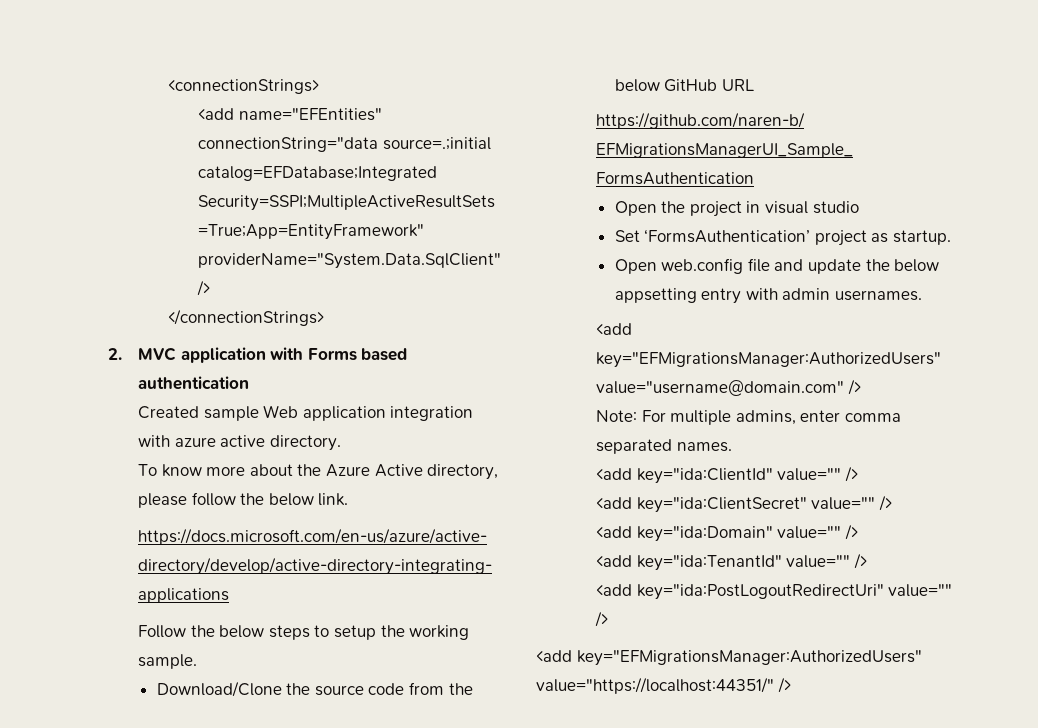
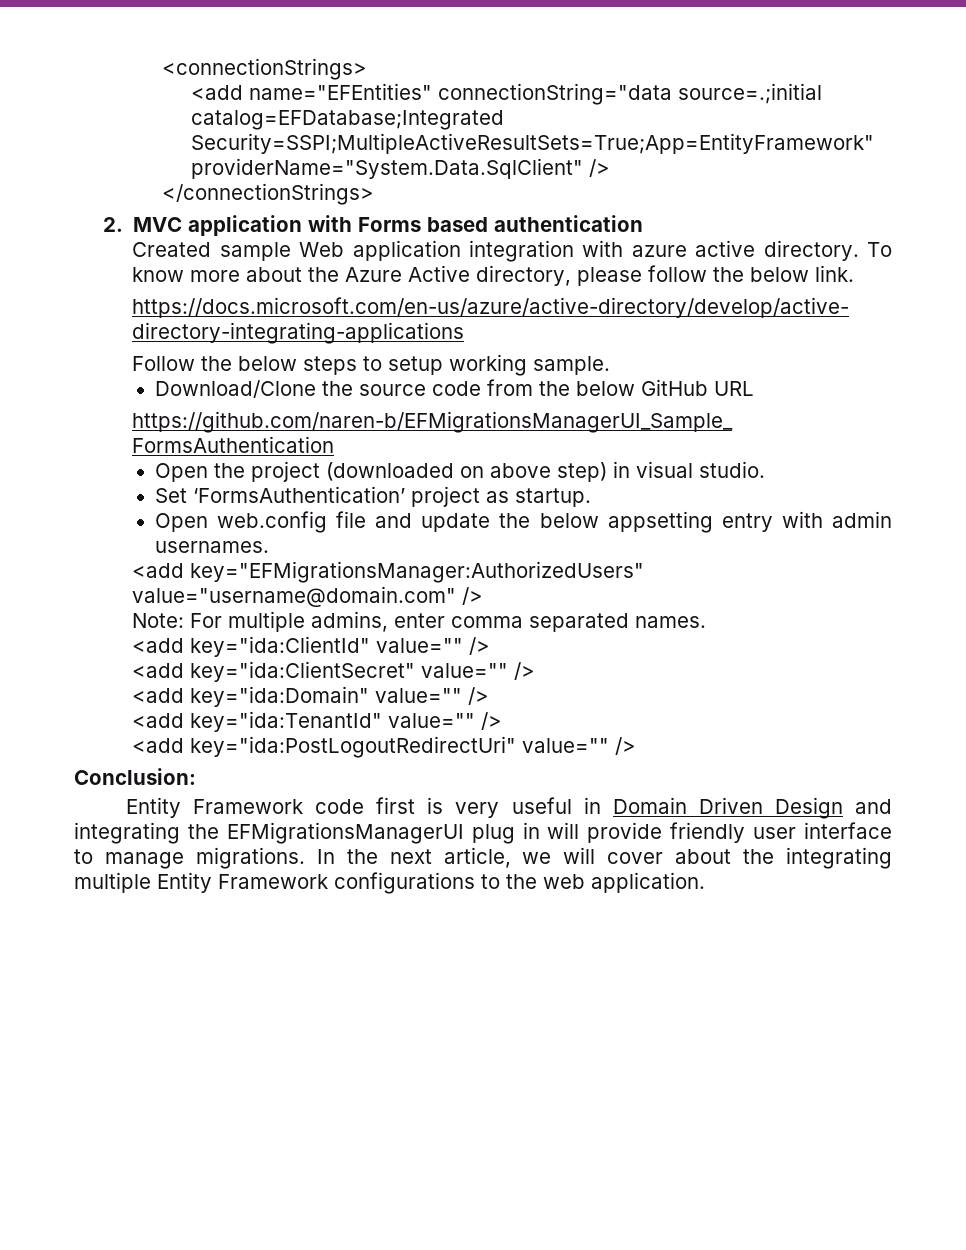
(341, 443) // -> (859, 250) none
[380,625,405,637] the -> (444, 365) none
(742, 209) none -> [325,462,607,482] (downloaded on above step)
[812,201,859,214] studio -> [698,461,765,478] studio.
[536,650,922,666] [536,677,791,694] <add key="EFMigrationsManager:AuthorizedUsers" value="https://localhost:44351/" /> -> [74,768,196,785] [125,797,892,819] [74,822,893,844] [74,847,892,869] [74,872,705,894] Conclusion: // Entity Framework code first is very useful in Domain Driven Design and integrating the EFMigrationsManagerUI plug in will provide friendly user interface to manage migrations. In the next article, we will cover about the integrating multiple Entity Framework configurations to the web application.

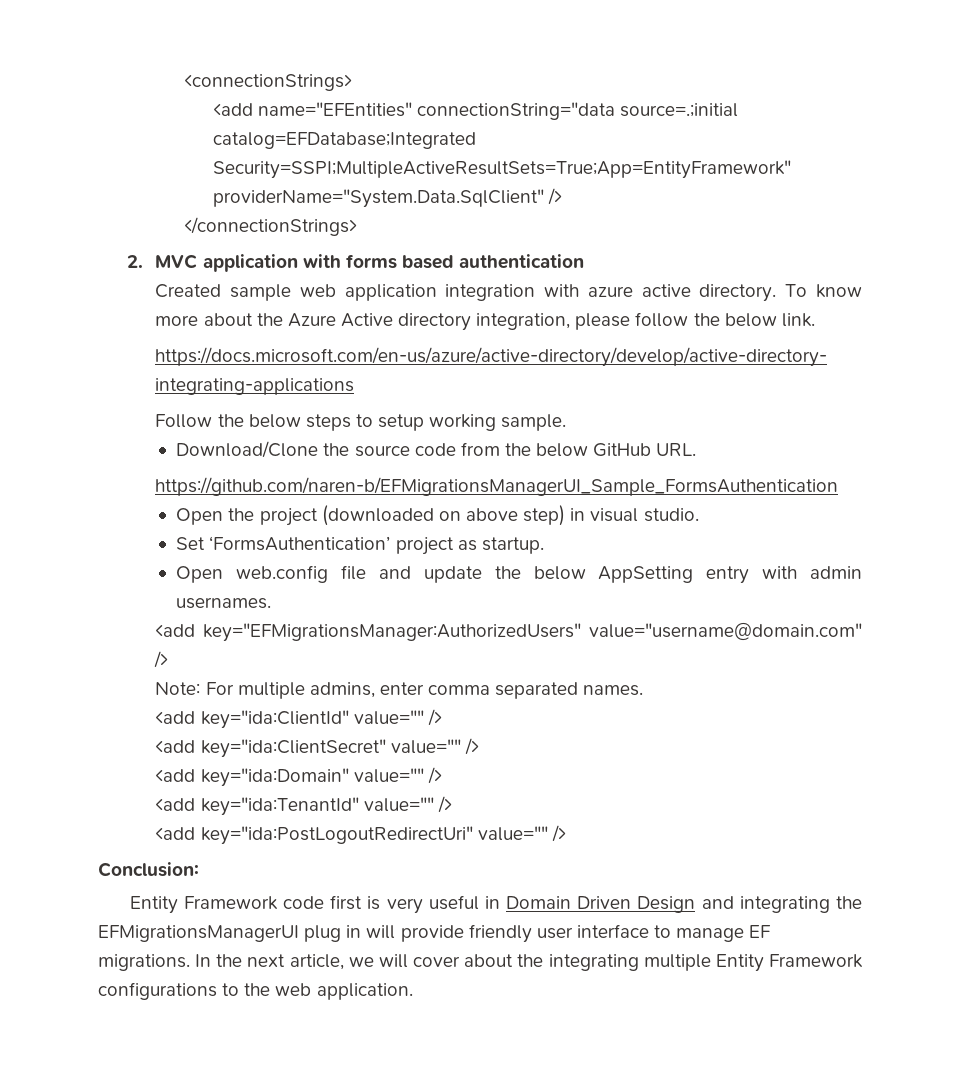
[358,217,422,232] Forms -> [345,254,397,269] forms
[299,242,345,257] Web -> [299,284,336,297] web
[476,265,572,286] directory, -> [398,313,571,331] directory integration,
[713,381,754,396] URL -> [656,443,697,456] URL.
[607,511,713,533] appsetting -> [598,566,694,583] AppSetting
(184, 860) none -> [749,925,772,938] EF

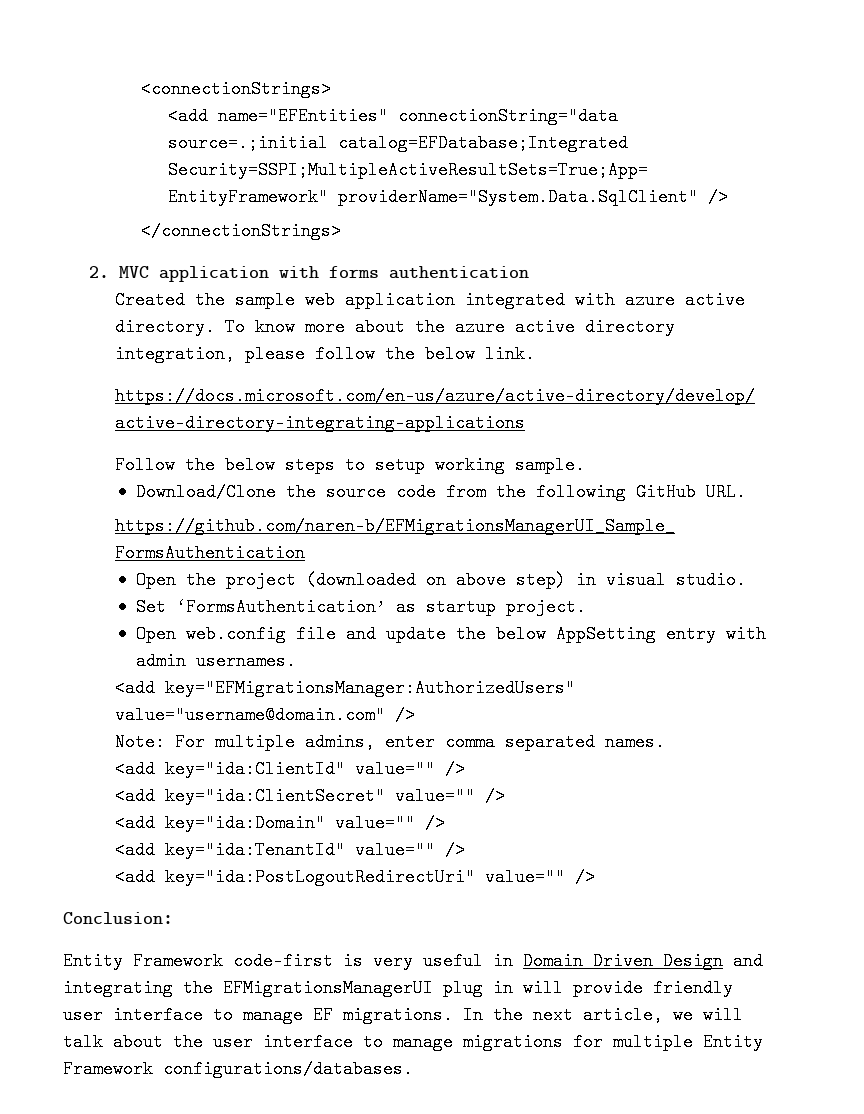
[401,255,454,269] based -> (379, 272) none
(222, 291) none -> [195,291,226,309] the
[445,284,536,301] integration -> [465,291,566,309] integrated
[287,313,393,327] Azure Active -> [455,318,576,336] azure active
[536,443,589,457] below -> [536,483,627,501] following
[395,537,544,555] project as startup. -> [396,598,587,616] as startup project.
[282,895,363,910] code first -> [233,952,333,970] code-first
[413,954,863,972] [98,982,413,1000] cover about the integrating multiple Entity Framework configurations to the web application. -> [63,1033,763,1051] [63,1060,413,1078] talk about the user interface to manage migrations for multiple Entity Framework configurations/databases.

